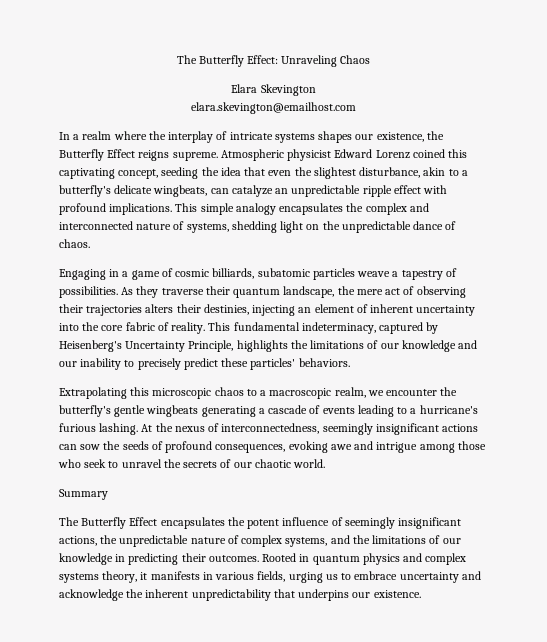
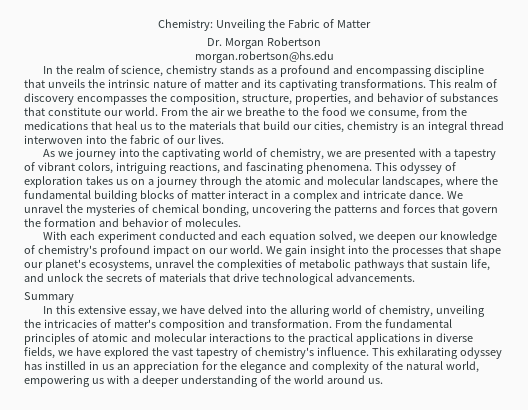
[176,55,371,67] [231,84,316,96] [191,102,356,114] [59,131,444,143] [59,149,468,161] [59,167,468,179] [59,185,448,197] [59,203,429,215] [59,221,457,233] [59,239,90,248] [59,268,457,280] [59,286,466,298] [59,304,476,316] [59,322,439,334] [59,340,478,352] [59,358,350,370] [59,387,458,399] [59,405,478,417] [59,423,479,435] [59,441,486,453] [58,459,326,468] [59,489,108,500] [59,517,462,529] [59,535,461,547] [59,553,467,565] [59,571,481,583] [59,589,421,601] The Butterfly Effect: Unraveling Chaos // Elara Skevington // elara.skevington@emailhost.com // In a realm where the interplay of intricate systems shapes our existence, the Butterfly Effect reigns supreme. Atmospheric physicist Edward Lorenz coined this captivating concept, seeding the idea that even the slightest disturbance, akin to a butterfly's delicate wingbeats, can catalyze an unpredictable ripple effect with profound implications. This simple analogy encapsulates the complex and interconnected nature of systems, shedding light on the unpredictable dance of chaos. // Engaging in a game of cosmic billiards, subatomic particles weave a tapestry of possibilities. As they traverse their quantum landscape, the mere act of observing their trajectories alters their destinies, injecting an element of inherent uncertainty into the core fabric of reality. This fundamental indeterminacy, captured by Heisenberg's Uncertainty Principle, highlights the limitations of our knowledge and our inability to precisely predict these particles' behaviors. // Extrapolating this microscopic chaos to a macroscopic realm, we encounter the butterfly's gentle wingbeats generating a cascade of events leading to a hurricane's furious lashing. At the nexus of interconnectedness, seemingly insignificant actions can sow the seeds of profound consequences, evoking awe and intrigue among those who seek to unravel the secrets of our chaotic world. // Summary // The Butterfly Effect encapsulates the potent influence of seemingly insignificant actions, the unpredictable nature of complex systems, and the limitations of our knowledge in predicting their outcomes. Rooted in quantum physics and complex systems theory, it manifests in various fields, urging us to embrace uncertainty and acknowledge the inherent unpredictability that underpins our existence. -> [158,19,371,31] [207,37,321,49] [194,51,334,63] [42,65,485,77] [24,79,497,91] [24,93,498,105] [24,107,467,119] [24,121,504,133] [24,135,224,144] [42,148,497,160] [24,162,456,174] [24,176,498,188] [24,190,463,202] [24,204,498,216] [24,218,241,227] [42,231,498,243] [24,245,501,257] [24,259,490,271] [24,273,415,285] [24,292,74,303] [42,305,486,317] [24,319,452,331] [24,333,473,345] [24,347,502,359] [24,361,479,373] [24,375,383,387] Chemistry: Unveiling the Fabric of Matter // Dr. Morgan Robertson // morgan.robertson@hs.edu // In the realm of science, chemistry stands as a profound and encompassing discipline that unveils the intrinsic nature of matter and its captivating transformations. This realm of discovery encompasses the composition, structure, properties, and behavior of substances that constitute our world. From the air we breathe to the food we consume, from the medications that heal us to the materials that build our cities, chemistry is an integral thread interwoven into the fabric of our lives. // As we journey into the captivating world of chemistry, we are presented with a tapestry of vibrant colors, intriguing reactions, and fascinating phenomena. This odyssey of exploration takes us on a journey through the atomic and molecular landscapes, where the fundamental building blocks of matter interact in a complex and intricate dance. We unravel the mysteries of chemical bonding, uncovering the patterns and forces that govern the formation and behavior of molecules. // With each experiment conducted and each equation solved, we deepen our knowledge of chemistry's profound impact on our world. We gain insight into the processes that shape our planet's ecosystems, unravel the complexities of metabolic pathways that sustain life, and unlock the secrets of materials that drive technological advancements. // Summary // In this extensive essay, we have delved into the alluring world of chemistry, unveiling the intricacies of matter's composition and transformation. From the fundamental principles of atomic and molecular interactions to the practical applications in diverse fields, we have explored the vast tapestry of chemistry's influence. This exhilarating odyssey has instilled in us an appreciation for the elegance and complexity of the natural world, empowering us with a deeper understanding of the world around us.

